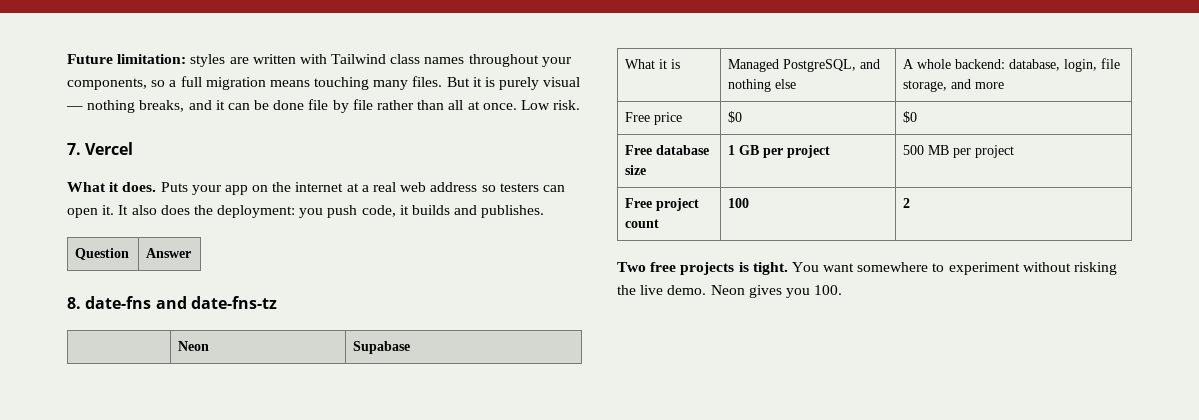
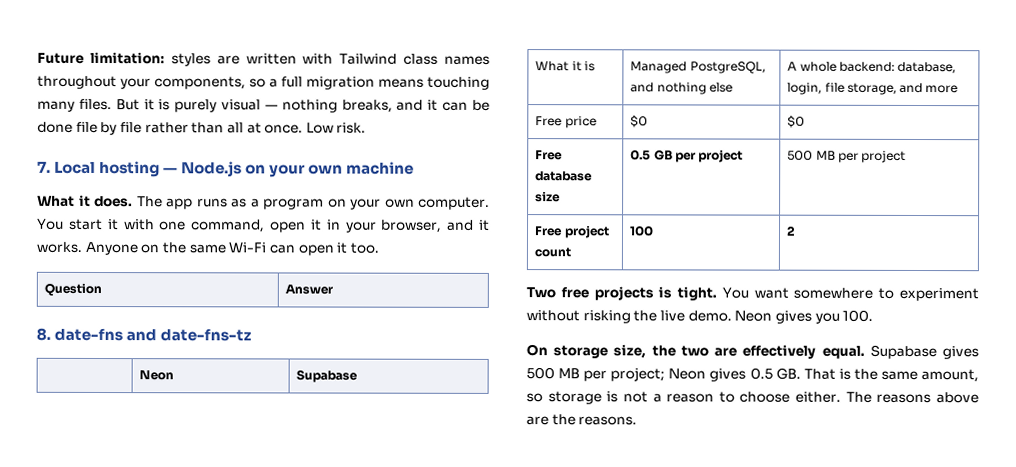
[85,142,134,155] [67,182,565,195] [67,205,545,218] Vercel // What it does. Puts your app on the internet at a real web address so testers can open it. It also does the deployment: you push code, it builds and publishes. -> [54,161,415,178] [37,194,490,210] [37,218,490,233] [36,241,379,256] Local hosting — Node.js on your own machine // What it does. The app runs as a program on your own computer. You start it with one command, open it in your browser, and it works. Anyone on the same Wi-Fi can open it too.
[728,145,736,155] 1 -> [630,149,652,161] 0.5
(843, 290) none -> [526,344,979,360] [526,367,979,383] [526,391,979,405] [526,414,638,426] // On storage size, the two are effectively equal. Supabase gives 500 MB per project; Neon gives 0.5 GB. That is the same amount, so storage is not a reason to choose either. The reasons above are the reasons.

